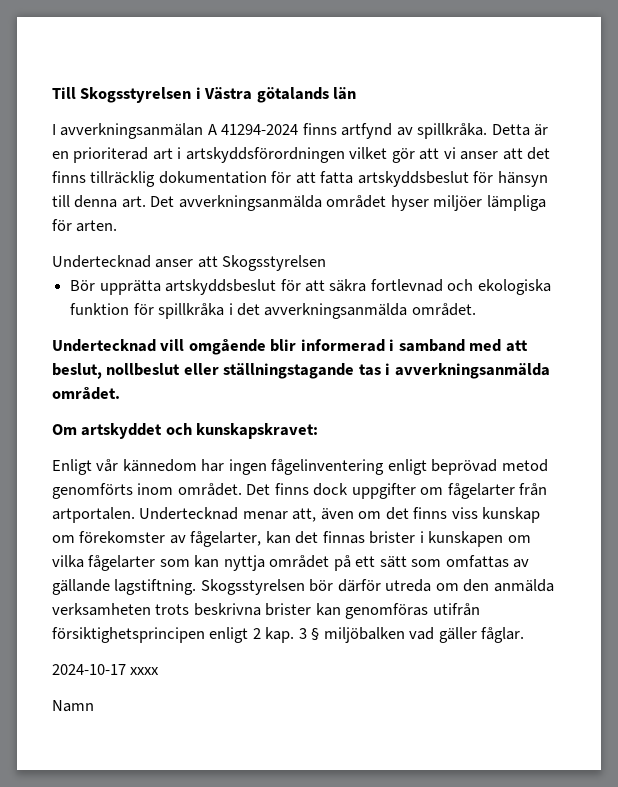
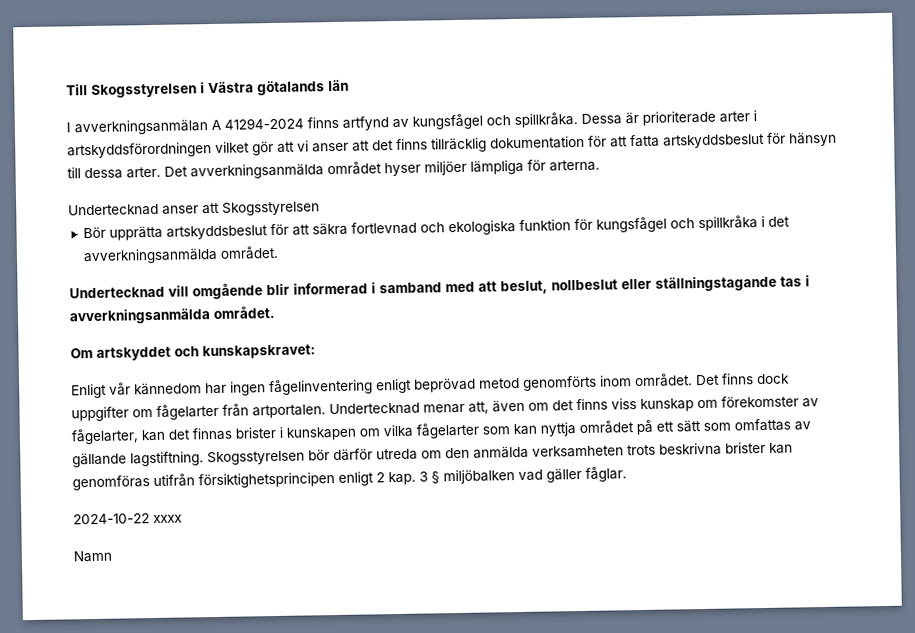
[417,123,549,139] [52,147,173,163] spillkråka. Detta är en prioriterad art -> [412,110,750,130] kungsfågel och spillkråka. Dessa är prioriterade arter
[74,195,146,208] denna art. -> [84,166,161,180] dessa arter.
[76,220,118,232] arten. -> [549,159,600,172] arterna.
(154, 309) none -> [595,216,695,233] kungsfågel och
[52,664,126,675] 2024-10-17 -> [73,513,150,525] 2024-10-22

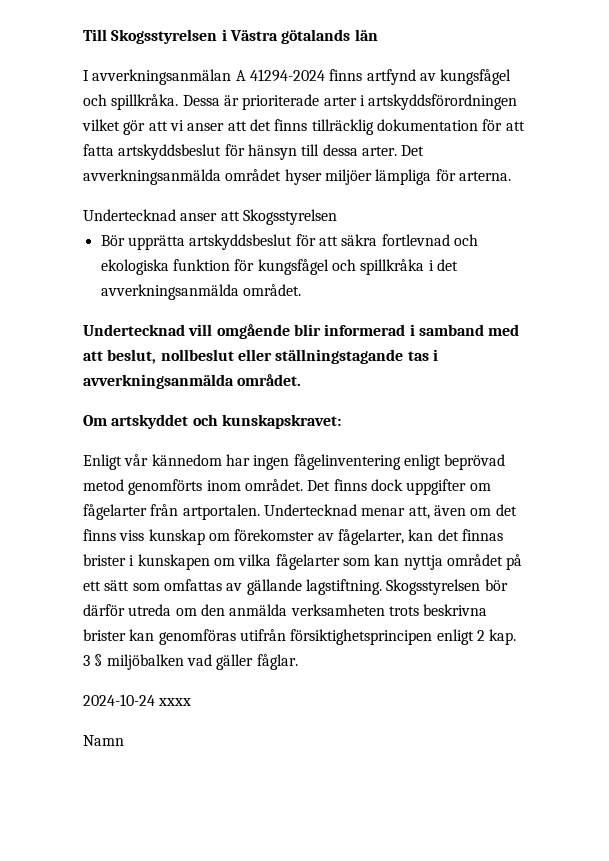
[73,513,150,525] 2024-10-22 -> [83,694,155,706] 2024-10-24

